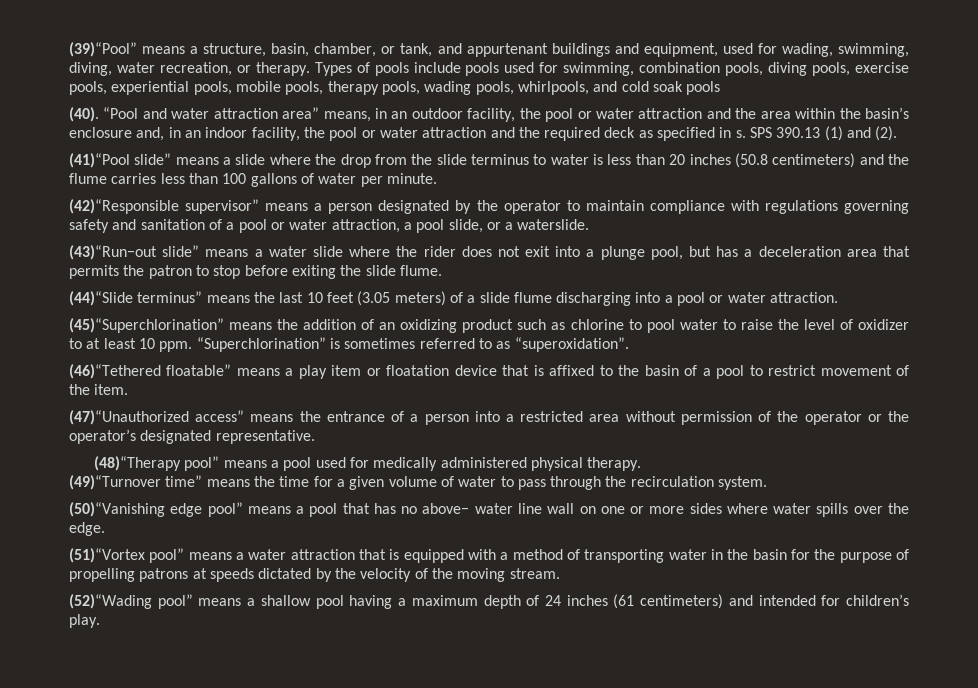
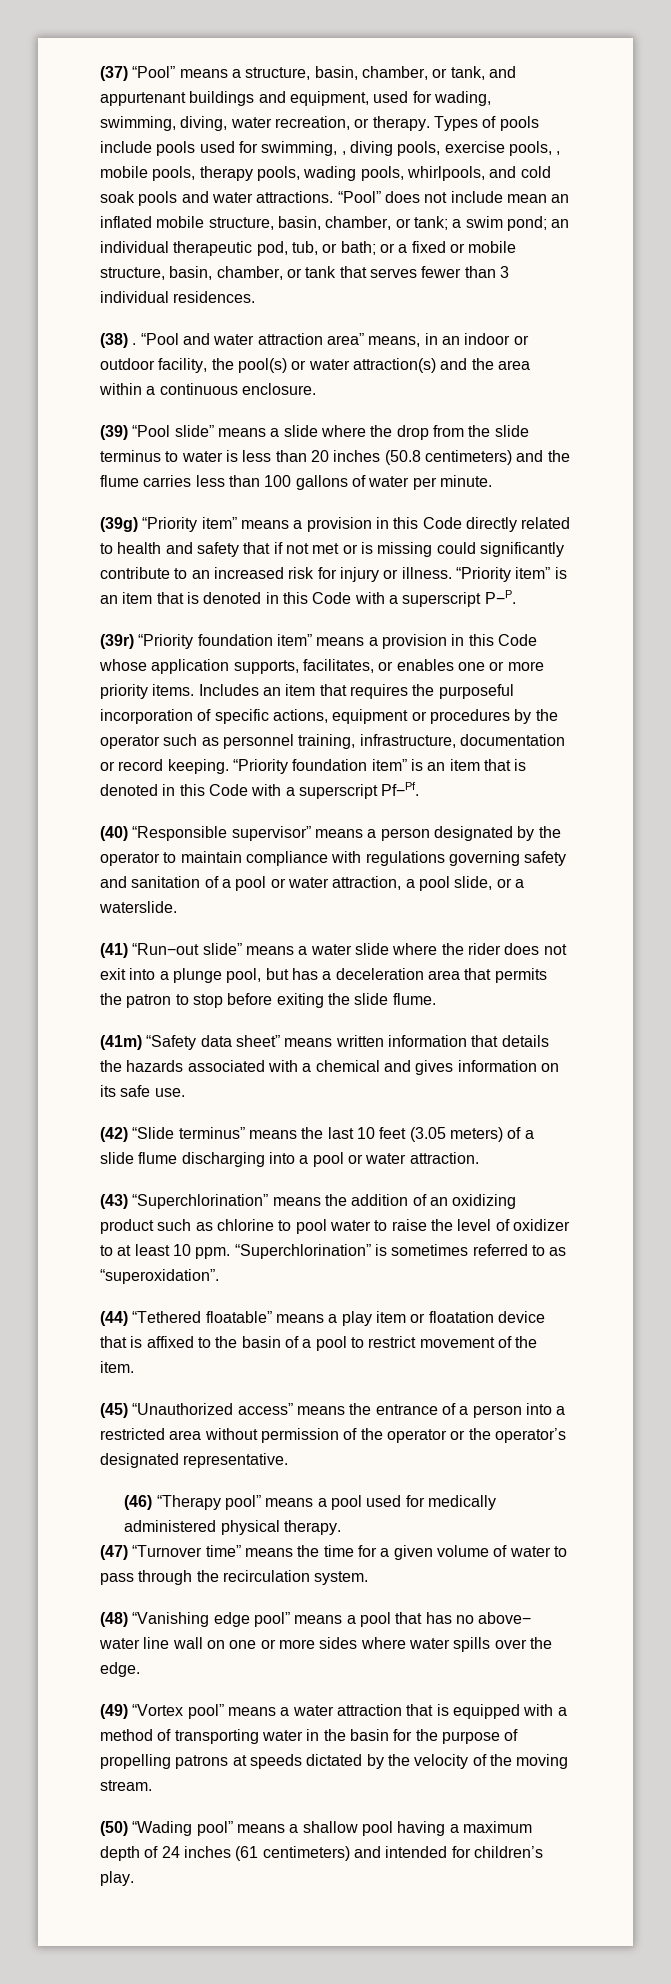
[69,42,137,57] (39)“Pool” -> [100,66,176,81] (37) “Pool”
[639,62,764,76] combination pools, -> [341,151,346,155] ,
[111,81,232,95] experiential pools, -> [556,151,561,155] ,
[69,107,99,122] // (40). -> [181,191,570,203] [100,216,570,231] [100,241,517,256] [100,266,509,280] [100,291,256,303] [100,333,137,348] and water attractions. “Pool” does not include mean an inflated mobile structure, basin, chamber, or tank; a swim pond; an individual therapeutic pod, tub, or bath; or a fixed or mobile structure, basin, chamber, or tank that serves fewer than 3 individual residences. // (38) .
(408, 115) none -> [464,333,529,345] indoor or
[545,108,703,122] pool or water attraction -> [237,358,436,373] pool(s) or water attraction(s)
[839,107,910,119] [69,126,898,141] [69,153,130,168] the basin’s enclosure and, in an indoor facility, the pool or water attraction and the required deck as specified in s. SPS 390.13 (1) and (2). // (41)“Pool -> [146,383,316,395] [100,425,171,440] a continuous enclosure. // (39) “Pool
[69,199,179,214] (42)“Responsible -> [100,517,571,532] [100,542,564,557] [100,567,567,582] [100,590,516,607] [100,634,537,649] [99,659,544,674] [100,684,514,699] [100,709,558,724] [100,734,565,749] [100,759,527,774] [100,782,420,799] [100,826,228,841] (39g) “Priority item” means a provision in this Code directly related to health and safety that if not met or is missing could significantly contribute to an increased risk for injury or illness. “Priority item” is an item that is denoted in this Code with a superscript P−P. // (39r) “Priority foundation item” means a provision in this Code whose application supports, facilitates, or enables one or more priority items. Includes an item that requires the purposeful incorporation of specific actions, equipment or procedures by the operator such as personnel training, infrastructure, documentation or record keeping. “Priority foundation item” is an item that is denoted in this Code with a superscript Pf−Pf. // (40) “Responsible
[69,245,157,260] (43)“Run−out -> [100,943,200,958] (41) “Run−out
[69,291,133,306] (44)“Slide -> [100,1035,549,1050] [100,1060,559,1075] [100,1085,185,1097] [100,1127,175,1142] (41m) “Safety data sheet” means written information that details the hazards associated with a chemical and gives information on its safe use. // (42) “Slide
[69,318,224,333] (45)“Superchlorination” -> [100,1194,269,1209] (43) “Superchlorination”
[69,364,161,379] (46)“Tethered -> [100,1311,202,1326] (44) “Tethered
[69,410,189,425] (47)“Unauthorized -> [100,1403,234,1418] (45) “Unauthorized
[94,456,182,471] (48)“Therapy -> [124,1495,221,1510] (46) “Therapy
[69,475,161,490] (49)“Turnover -> [100,1545,203,1560] (47) “Turnover
[69,502,165,517] (50)“Vanishing -> [100,1612,210,1627] (48) “Vanishing
[69,548,145,563] (51)“Vortex -> [100,1704,184,1719] (49) “Vortex
[69,594,152,609] (52)“Wading -> [100,1821,193,1836] (50) “Wading

